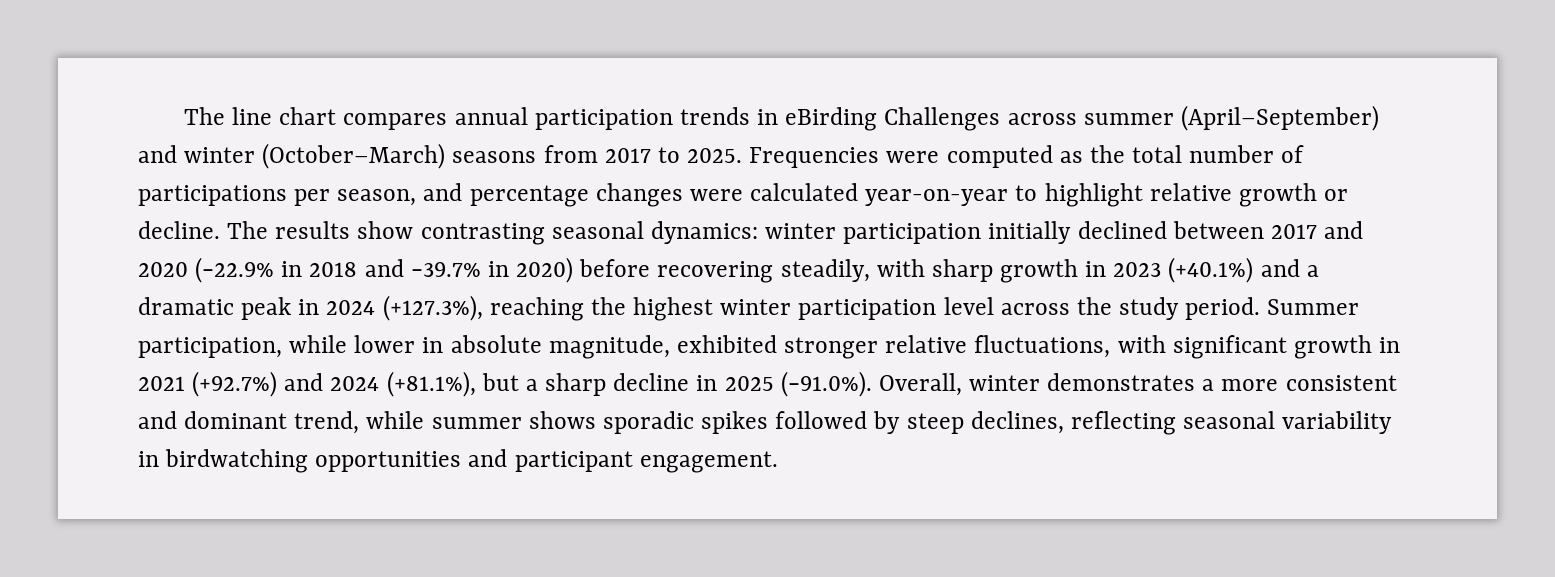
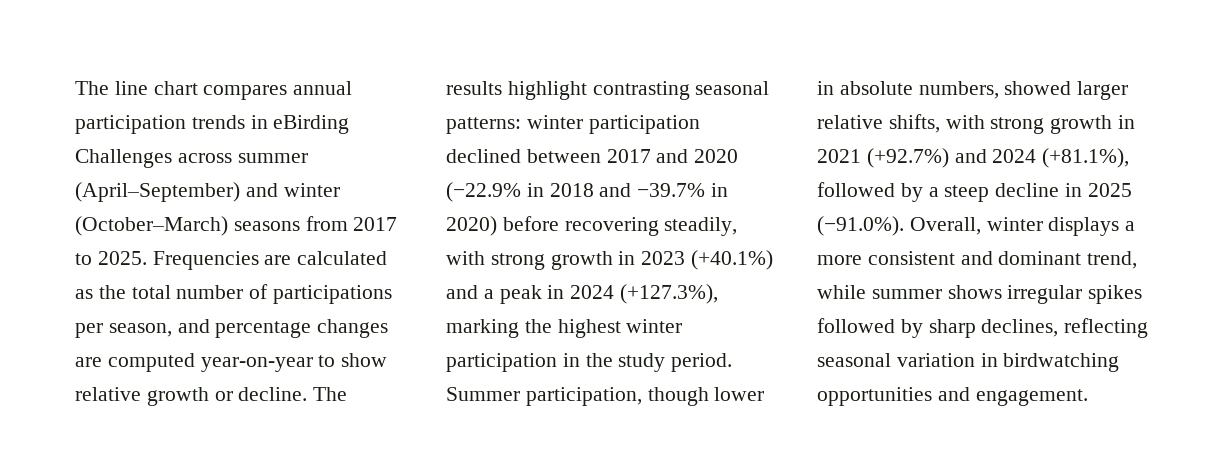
[886,145,1053,168] were computed -> [264,251,388,265] are calculated
[689,183,859,201] were calculated -> [75,353,195,372] are computed
[1044,183,1143,207] highlight -> [341,353,388,367] show
[357,221,414,239] show -> [507,81,587,100] highlight
[650,221,1072,244] dynamics: winter participation initially -> [446,115,700,134] patterns: winter participation
[931,259,993,282] sharp -> [490,253,545,270] strong
[138,297,234,315] dramatic -> (494, 294) none
[489,297,584,321] reaching -> [446,319,519,338] marking
[943,297,1070,315] level across -> [562,353,580,367] in
[289,335,348,353] while -> [647,387,709,406] though
[548,335,1287,359] magnitude, exhibited stronger relative fluctuations, with significant -> [918,81,1129,100] [817,114,1045,134] numbers, showed larger relative shifts, with strong
[481,373,607,396] but a sharp -> [817,182,990,202] followed by a steep
[1047,373,1196,391] demonstrates -> [1048,217,1120,236] displays
[602,411,694,434] sporadic -> [1007,285,1083,304] irregular
[906,413,964,434] steep -> [928,319,976,338] sharp
[1282,411,1393,434] variability -> [896,353,975,367] variation
[514,451,633,472] participant -> (970, 394) none

